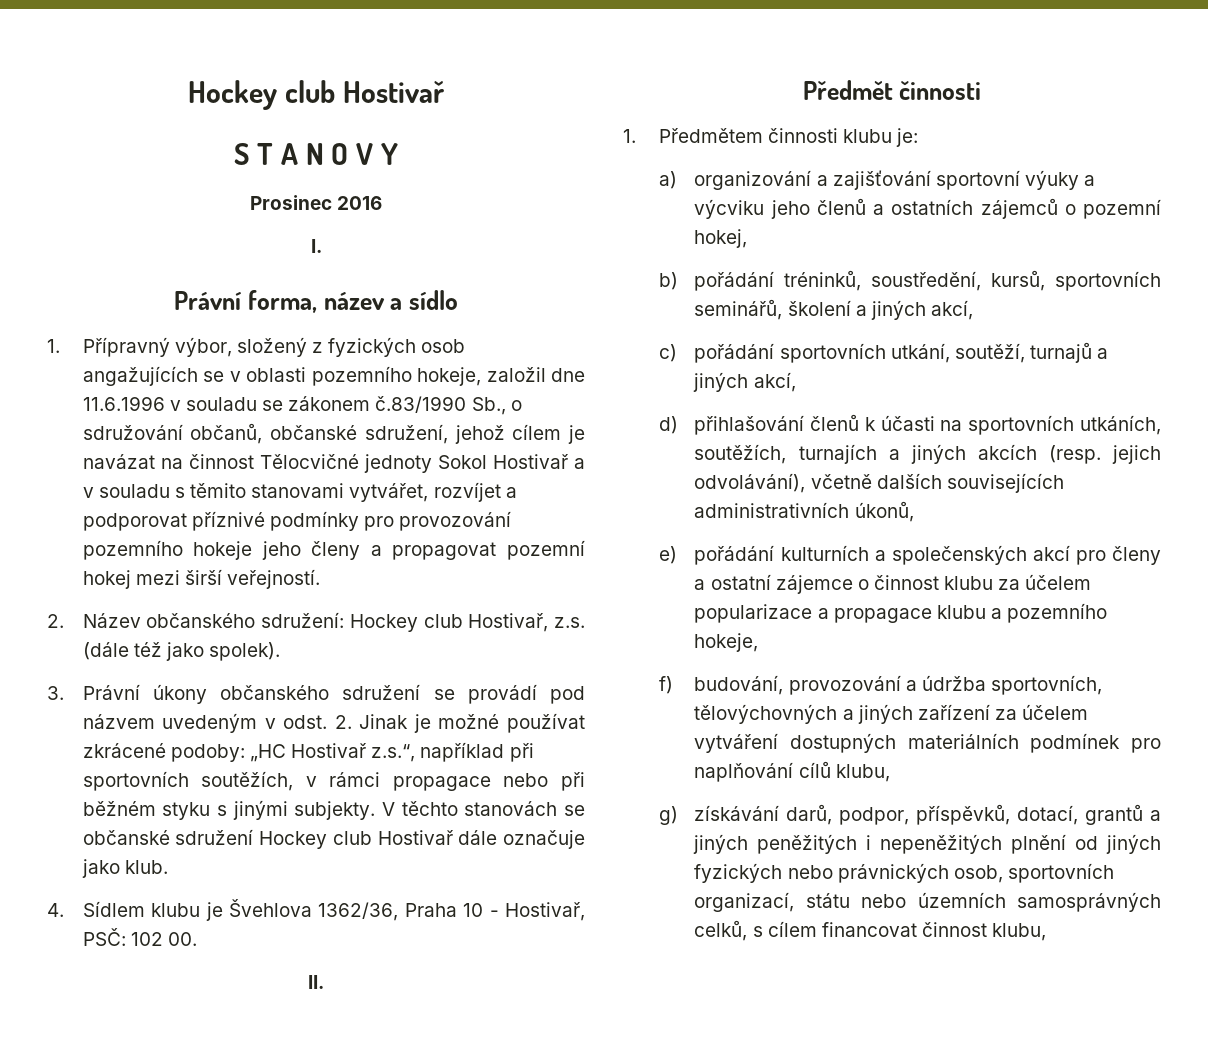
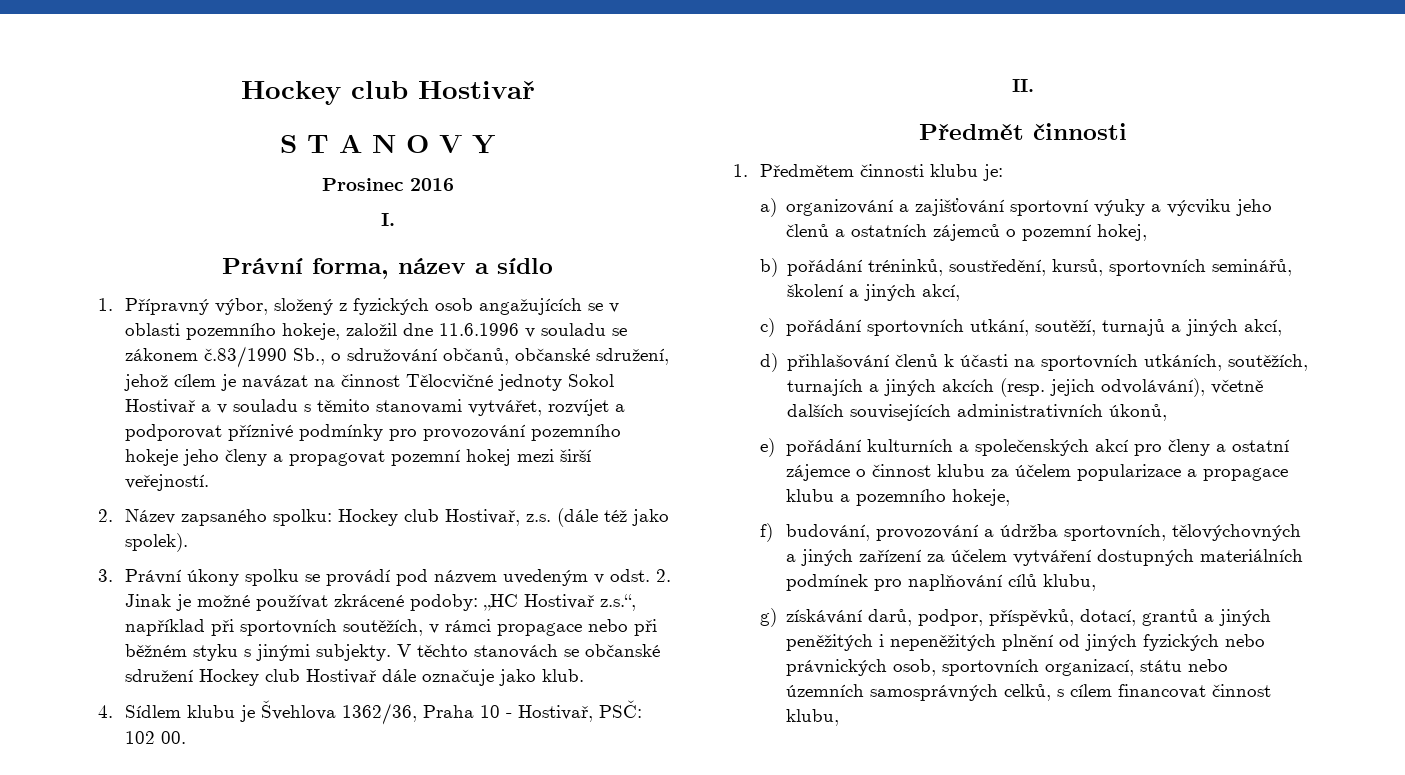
[146,612,345,628] občanského sdružení: -> [180,509,332,526] zapsaného spolku:
[220,684,421,700] občanského sdružení -> [244,569,299,586] spolku

